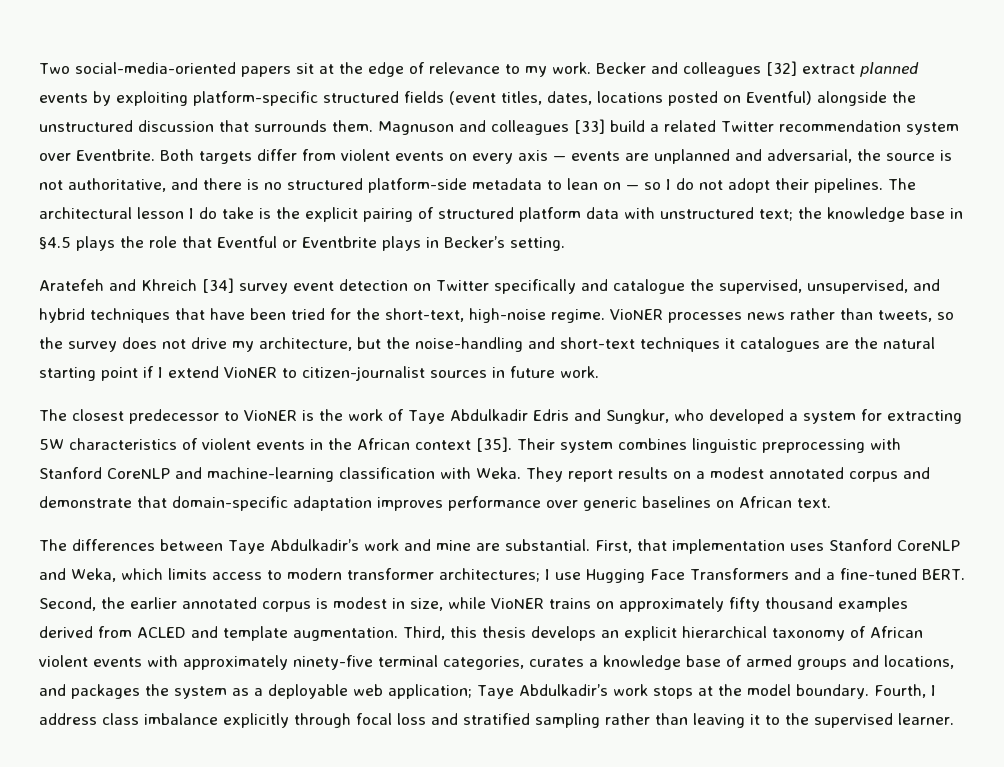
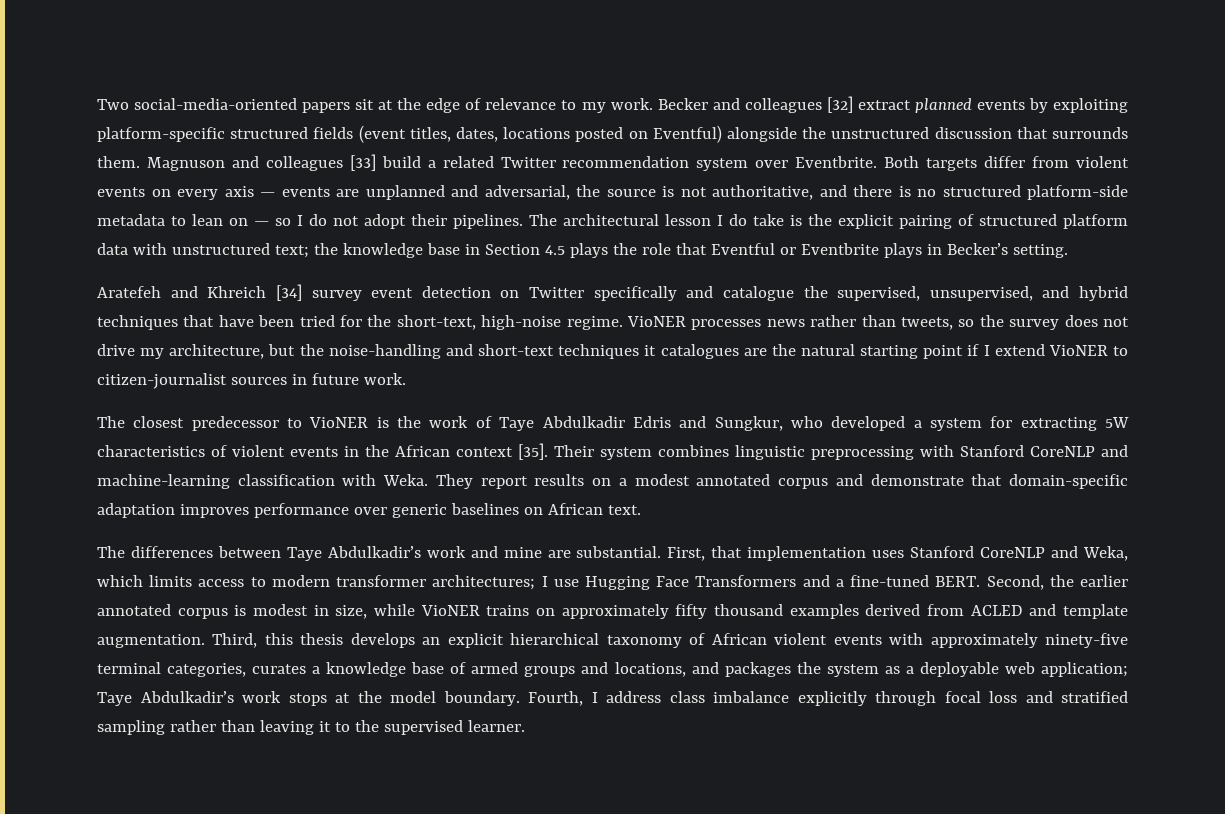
[39,237,71,250] §4.5 -> [484,244,565,255] Section 4.5

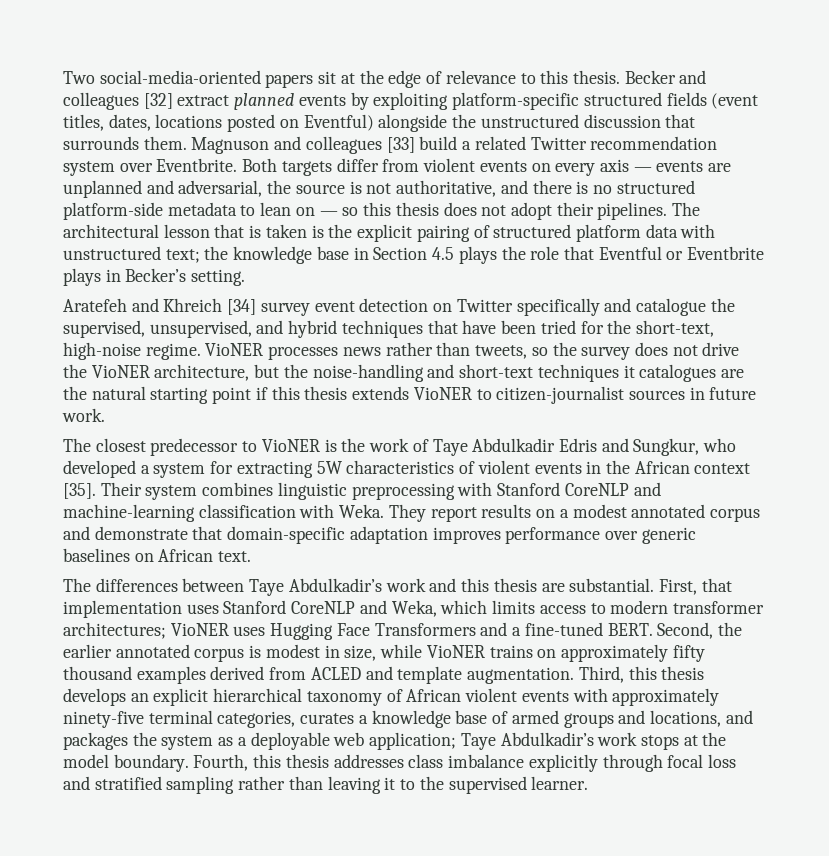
[581,98,653,113] my work. -> [540,70,620,84] this thesis.
[297,214,327,226] I do -> [363,202,477,216] this thesis does
[717,214,784,226] I do take -> [214,224,307,238] that is taken
[140,348,165,359] my -> [63,364,150,378] the VioNER
[983,344,1045,356] I extend -> [271,386,410,400] this thesis extends
[503,547,542,558] mine -> [461,578,537,592] this thesis
[541,576,579,587] I use -> [170,623,266,636] VioNER uses
[591,691,661,703] I address -> [253,754,404,768] this thesis addresses

